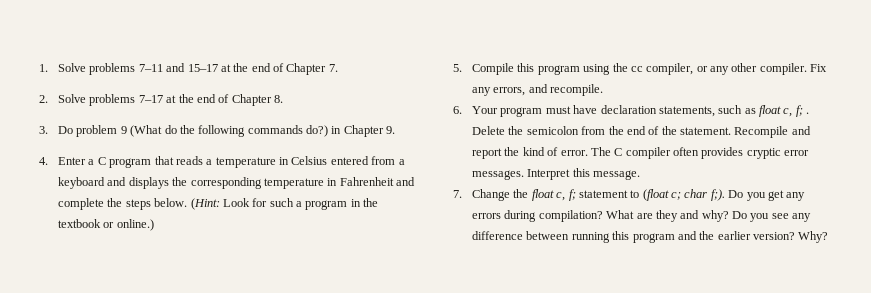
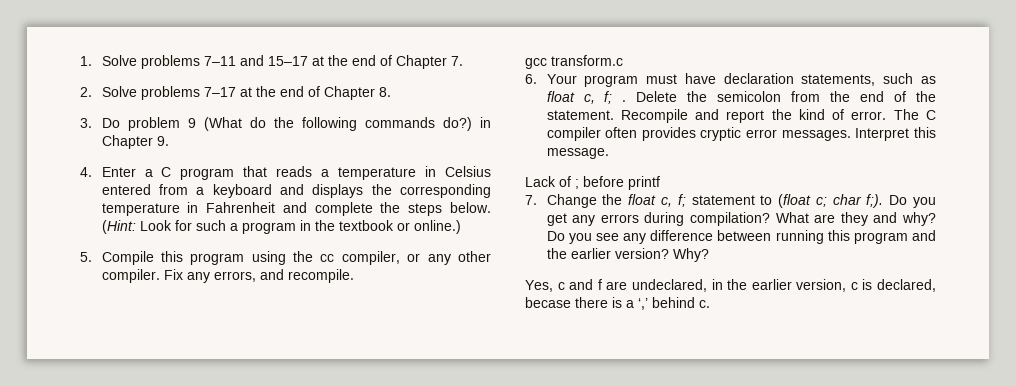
(604, 90) none -> [525,55,623,69] // gcc transform.c
(641, 175) none -> [525,176,660,190] // Lack of ; before printf
(829, 237) none -> [525,279,936,292] [525,297,710,310] // Yes, c and f are undeclared, in the earlier version, c is declared, becase there is a ‘,’ behind c.

